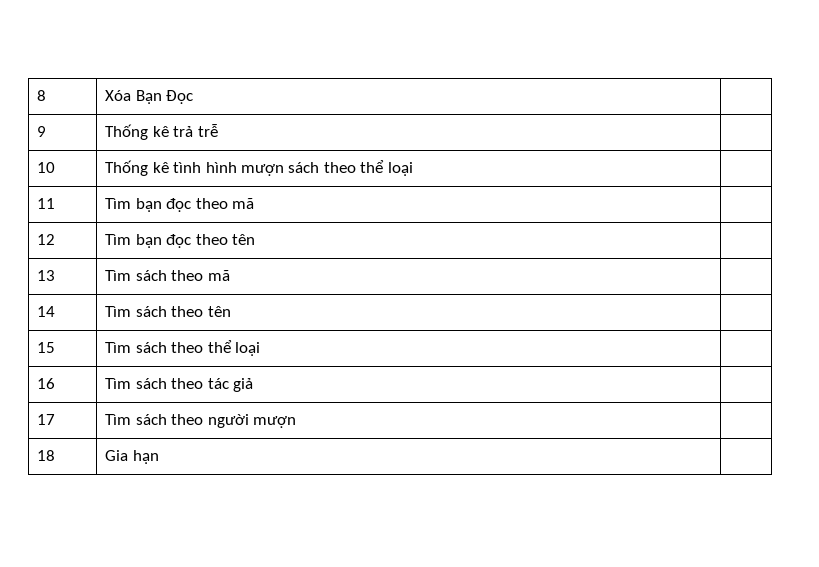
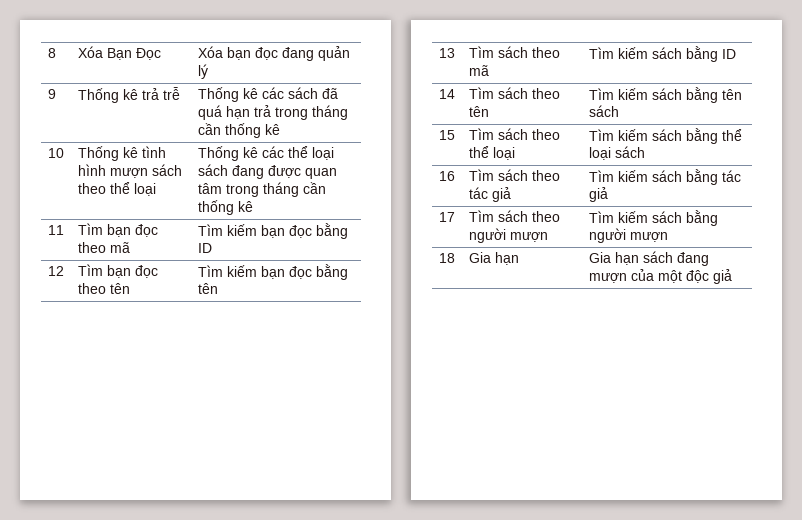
(194, 97) none -> [197,46,350,61] [197,64,208,79] Xóa bạn đọc đang quản lý
(218, 130) none -> [197,87,338,102] [197,105,348,120] [197,123,280,138] Thống kê các sách đã quá hạn trả trong tháng cần thống kê
(413, 169) none -> [197,146,334,161] [197,164,337,179] [197,182,326,197] [197,200,253,215] Thống kê các thể loại sách đang được quan tâm trong tháng cần thống kê
(255, 203) none -> [197,223,348,239] [197,243,212,253] Tìm kiếm bạn đọc bằng ID
(256, 239) none -> [197,264,348,280] [197,283,218,294] Tìm kiếm bạn đọc bằng tên
(230, 275) none -> [588,46,736,62] Tìm kiếm sách bằng ID
(231, 311) none -> [588,87,742,103] [588,105,619,117] Tìm kiếm sách bằng tên sách
(261, 349) none -> [588,128,742,144] [588,146,645,160] Tìm kiếm sách bằng thể loại sách
(254, 385) none -> [588,169,741,185] [588,187,608,202] Tìm kiếm sách bằng tác giả
[37,450,56,461] [105,450,159,464] // 18 | Gia hạn | -> [588,210,718,226] [588,228,668,243] [438,253,455,263] [468,252,519,265] [588,251,709,266] [588,269,732,284] Tìm kiếm sách bằng người mượn // 18 | Gia hạn | Gia hạn sách đang mượn của một độc giả

